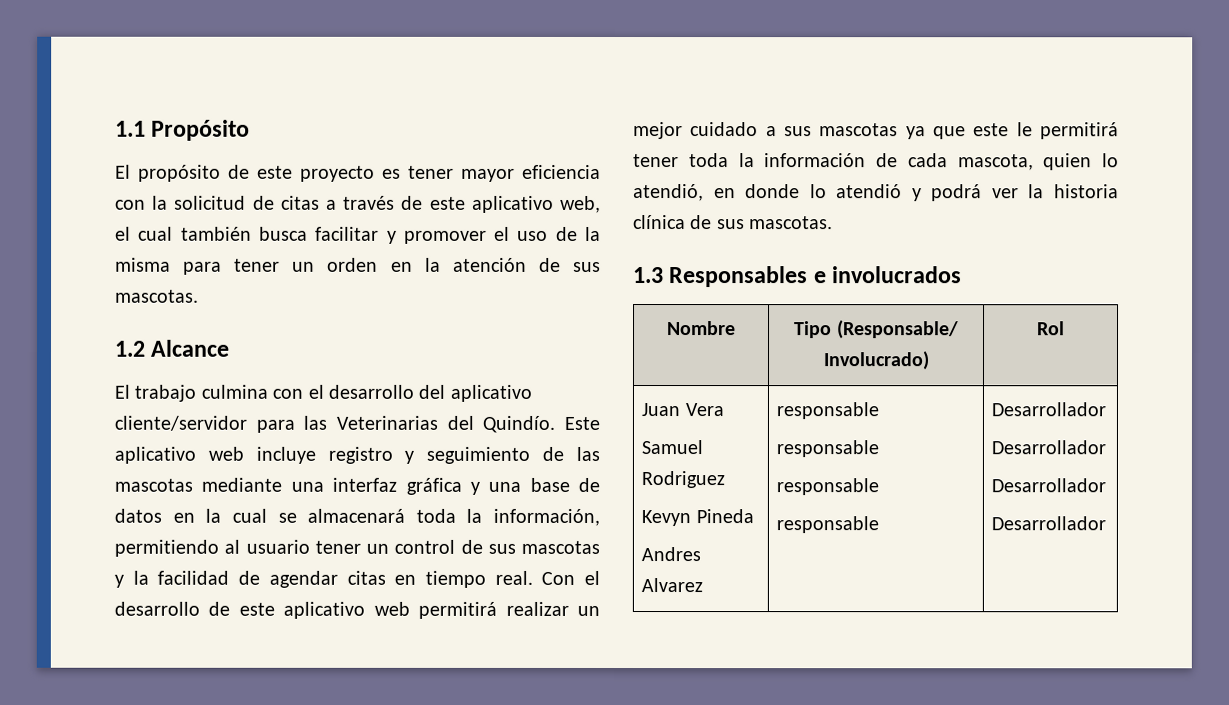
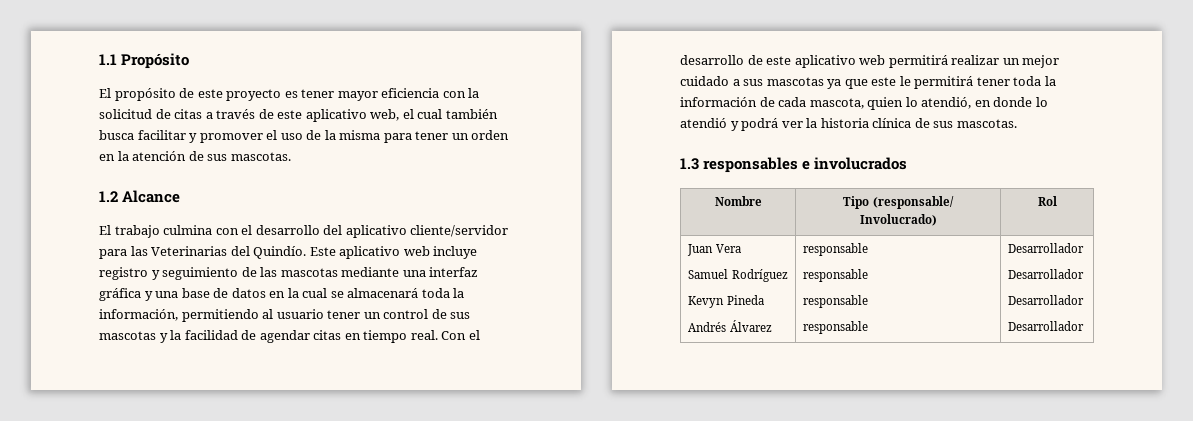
[669,266,809,288] Responsables -> [703,157,799,173] responsables
[836,320,959,340] (Responsable/ -> [872,196,954,209] (responsable/
[641,471,726,489] Rodriguez -> [731,269,788,282] Rodríguez
[641,547,702,562] [641,578,704,593] Andres Alvarez -> [688,320,772,332] Andrés Álvarez

